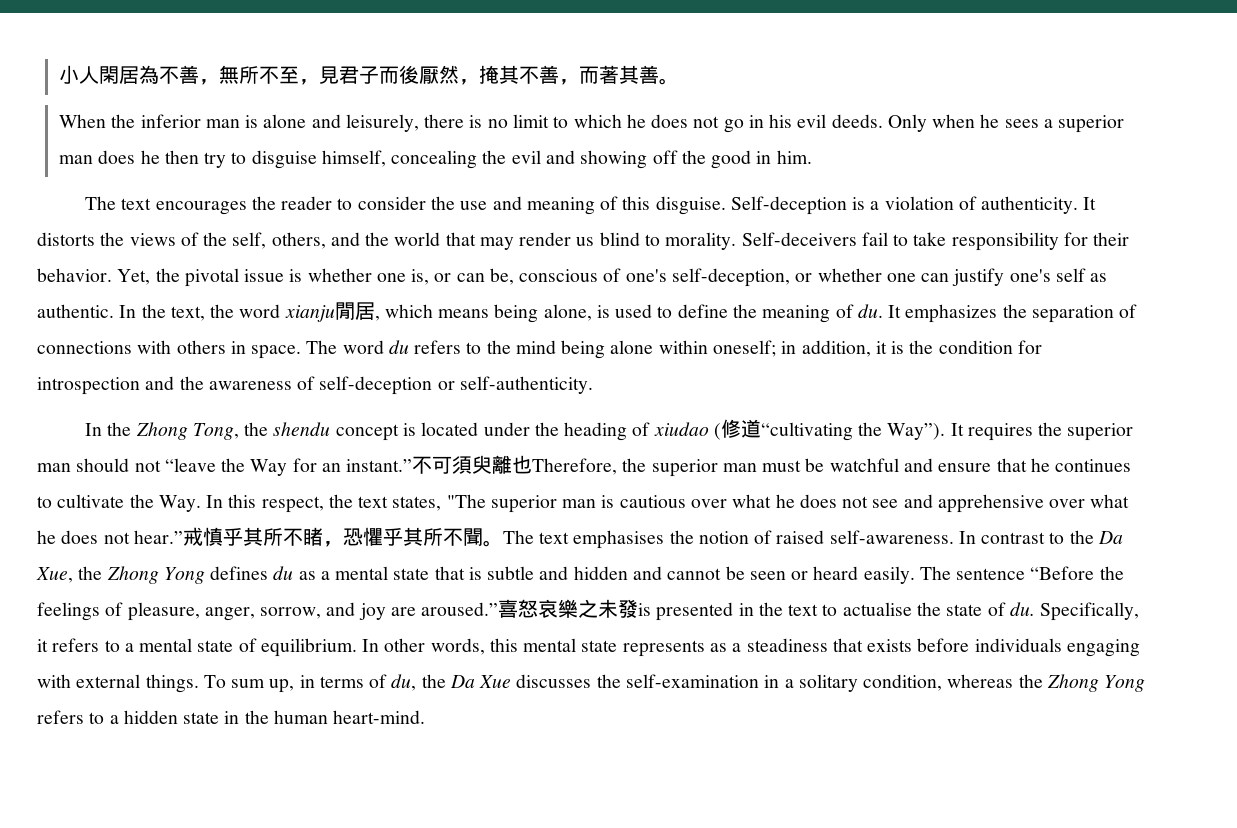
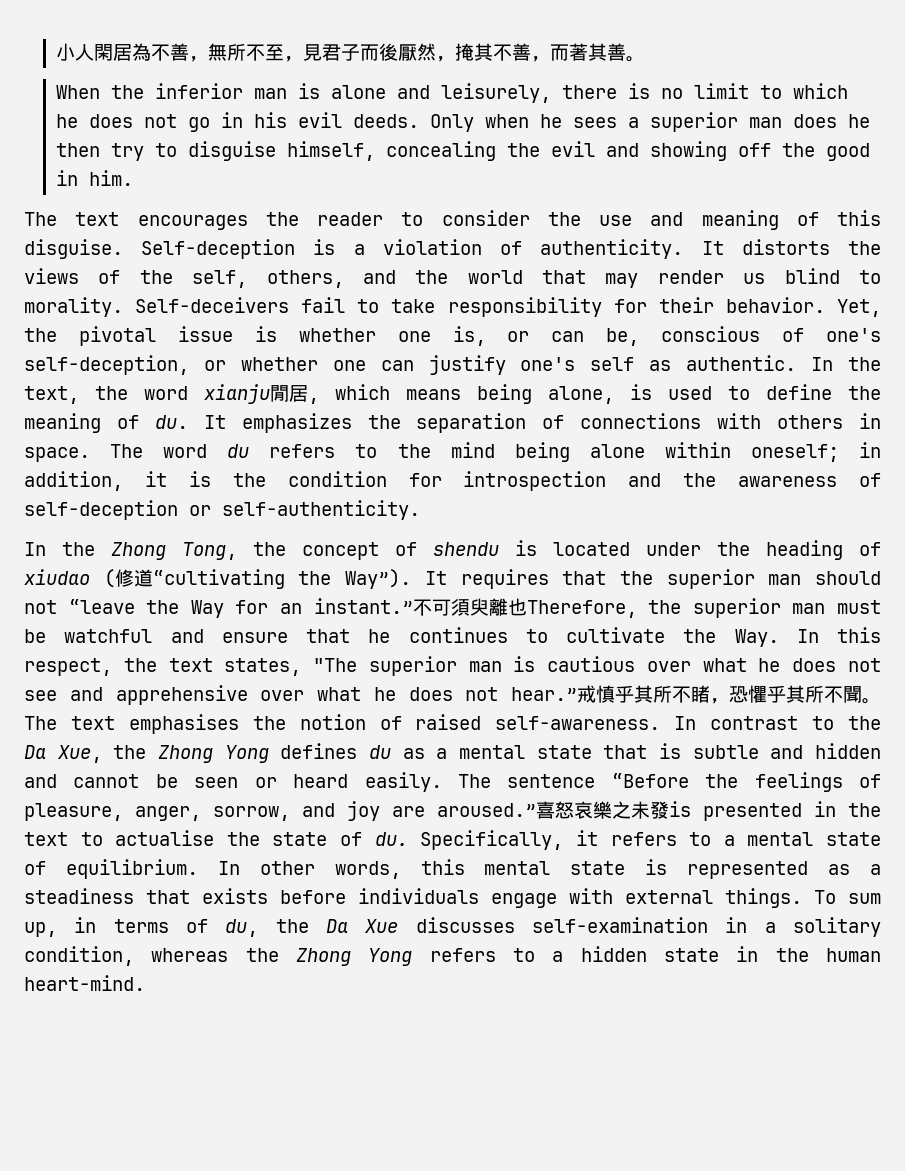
[273,422,399,441] shendu concept -> [302,542,499,560] concept of shendu
(1033, 432) none -> [562,571,607,585] that
[622,640,705,657] represents -> [645,859,809,879] is represented
[1066,639,1140,657] engaging -> [491,893,557,908] engage
[596,674,621,688] the -> (515, 925) none

